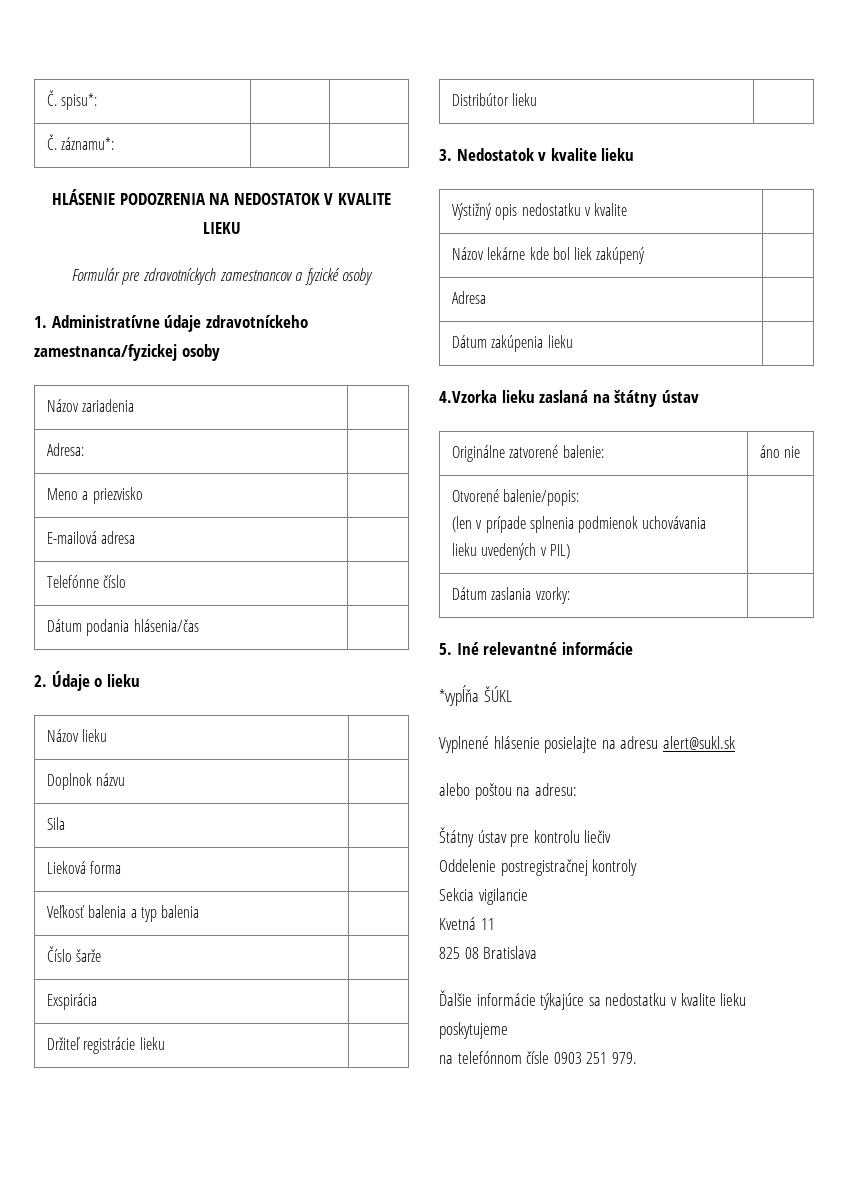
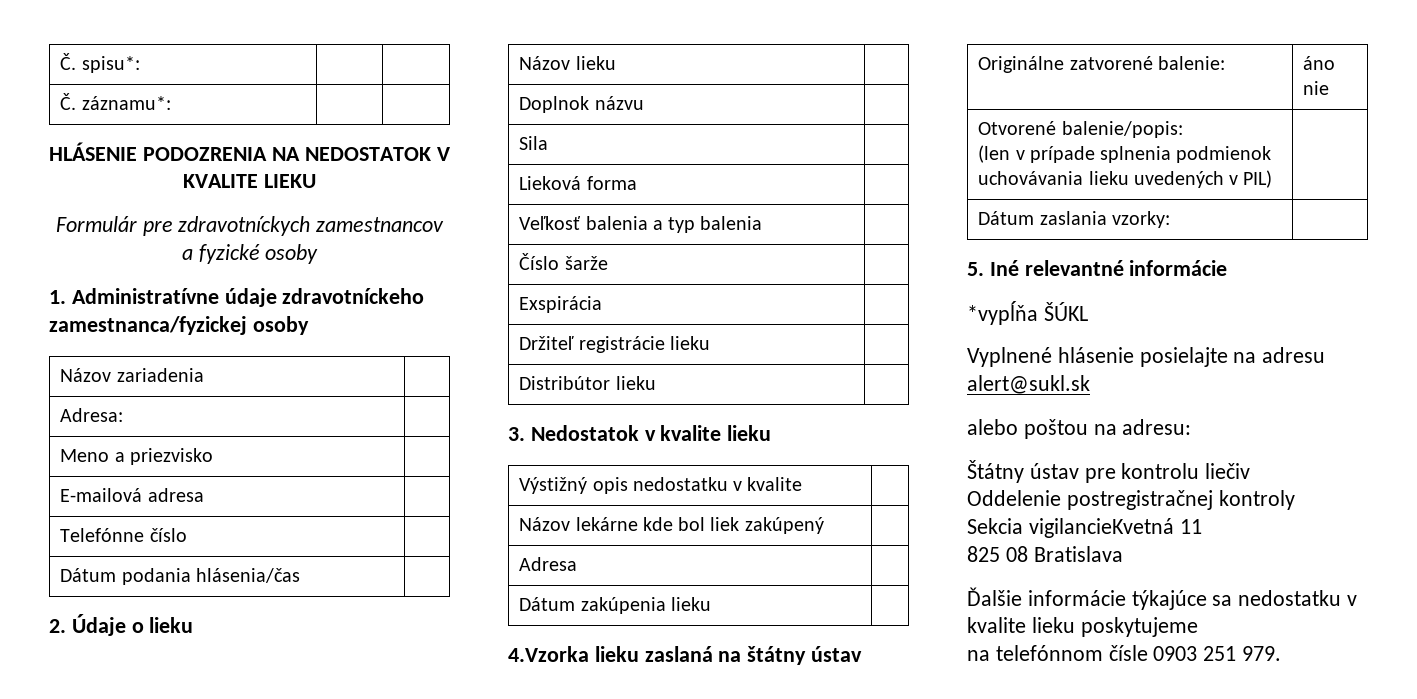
[478,888,528,905] [439,917,476,930] vigilancie // Kvetná -> [1028,518,1174,538] vigilancieKvetná

